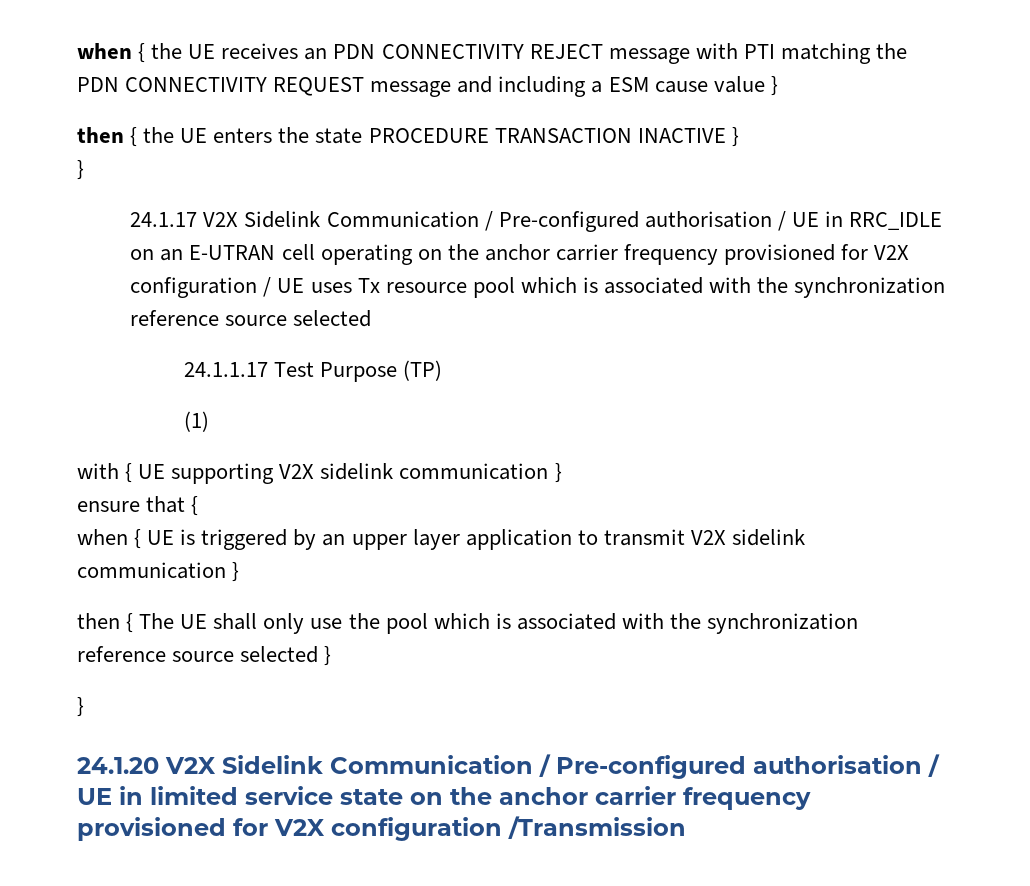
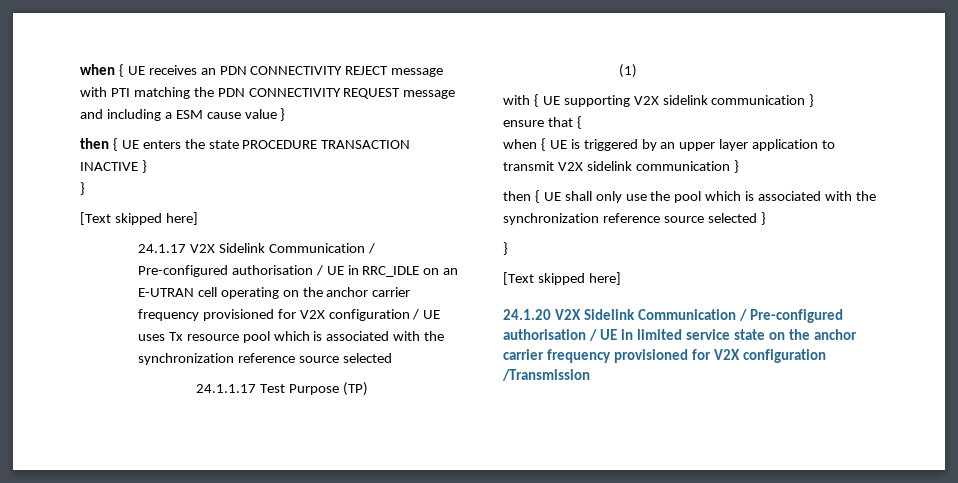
[77,43,183,63] when { the -> [80,64,124,77] when {
[143,127,175,143] the -> (118, 144) none
(84, 170) none -> [80,212,198,225] // [Text skipped here]
[139,613,175,629] The -> (540, 196) none
(84, 707) none -> [503,272,621,285] // [Text skipped here]

